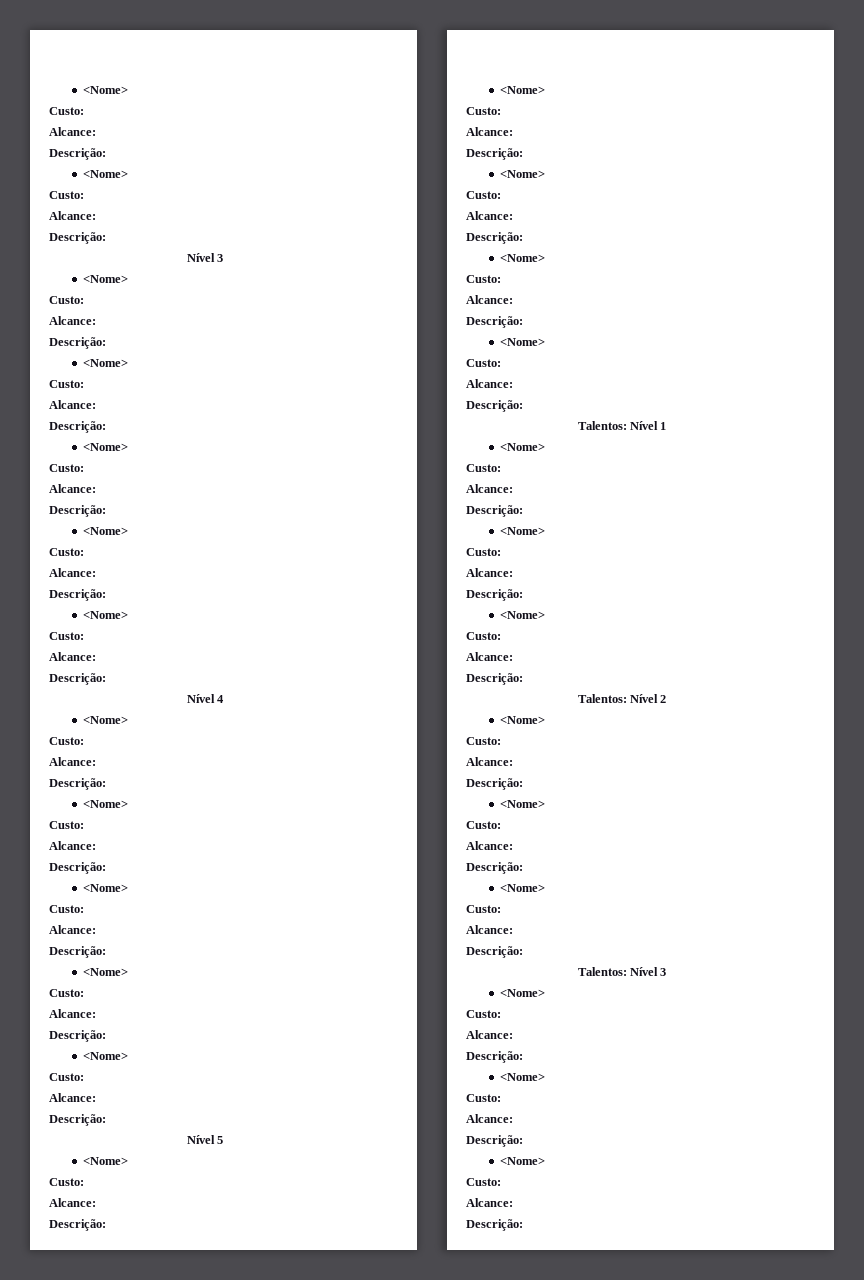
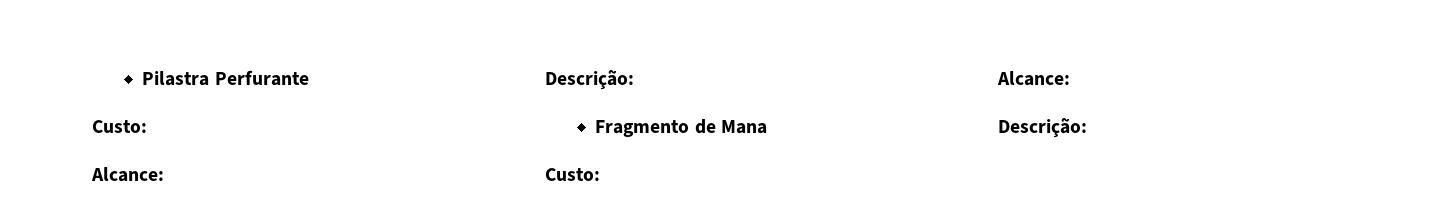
[83,86,129,94] [49,107,84,115] [49,127,96,136] [49,148,106,160] [83,170,129,178] [49,191,84,199] [49,211,96,220] [49,232,106,244] [186,253,224,262] [83,275,129,283] [49,296,84,304] [49,316,96,325] [49,337,106,349] [83,359,129,367] [49,380,84,388] [49,400,96,409] [49,421,106,433] [83,443,129,451] [49,464,84,472] [49,484,96,493] [49,505,106,517] [83,527,129,535] [49,548,84,556] [49,568,96,577] [49,589,106,601] [83,611,129,619] [49,632,84,640] [49,652,96,661] [49,673,106,685] [186,694,225,703] [83,716,129,724] [49,737,84,745] [49,757,96,766] [49,778,106,790] [83,800,129,808] [49,821,84,829] [49,841,96,850] [49,862,106,874] [83,884,129,892] [49,905,84,913] [49,925,96,934] [49,946,106,958] [83,968,129,976] [49,989,84,997] [49,1009,96,1018] [49,1030,106,1042] [83,1052,129,1060] [49,1073,84,1081] [49,1093,96,1102] [49,1114,106,1126] [186,1135,224,1144] [83,1157,129,1165] [49,1178,84,1186] [49,1198,96,1207] [49,1219,106,1231] [500,86,546,94] [466,107,501,115] [466,127,513,136] [466,148,523,160] [500,170,546,178] [466,191,501,199] [466,211,513,220] [466,232,523,244] [500,254,546,262] [466,275,501,283] [466,295,513,304] [466,316,523,328] [500,338,546,346] [466,359,501,367] [466,379,513,388] [466,400,523,412] [577,421,667,430] [500,443,546,451] [466,464,501,472] [466,484,513,493] [466,505,523,517] [500,527,546,535] [466,548,501,556] [466,568,513,577] [466,589,523,601] [500,611,546,619] [466,632,501,640] [466,652,513,661] [466,673,523,685] [577,694,667,703] [500,716,546,724] [466,737,501,745] [466,757,513,766] [466,778,523,790] [500,800,546,808] [466,821,501,829] [466,841,513,850] [466,862,523,874] [500,884,546,892] [466,905,501,913] [466,925,513,934] [466,946,523,958] [577,967,667,976] [500,989,546,997] [466,1010,501,1018] [466,1030,513,1039] [466,1051,523,1063] [500,1073,546,1081] [466,1094,501,1102] [466,1114,513,1123] [466,1135,523,1147] [500,1157,546,1165] [466,1178,501,1186] [466,1198,513,1207] [466,1219,523,1231] <Nome> // Custo: // Alcance: // Descrição: // <Nome> // Custo: // Alcance: // Descrição: // Nível 3 // <Nome> // Custo: // Alcance: // Descrição: // <Nome> // Custo: // Alcance: // Descrição: // <Nome> // Custo: // Alcance: // Descrição: // <Nome> // Custo: // Alcance: // Descrição: // <Nome> // Custo: // Alcance: // Descrição: // Nível 4 // <Nome> // Custo: // Alcance: // Descrição: // <Nome> // Custo: // Alcance: // Descrição: // <Nome> // Custo: // Alcance: // Descrição: // <Nome> // Custo: // Alcance: // Descrição: // <Nome> // Custo: // Alcance: // Descrição: // Nível 5 // <Nome> // Custo: // Alcance: // Descrição: // <Nome> // Custo: // Alcance: // Descrição: // <Nome> // Custo: // Alcance: // Descrição: // <Nome> // Custo: // Alcance: // Descrição: // <Nome> // Custo: // Alcance: // Descrição: // Talentos: Nível 1 // <Nome> // Custo: // Alcance: // Descrição: // <Nome> // Custo: // Alcance: // Descrição: // <Nome> // Custo: // Alcance: // Descrição: // Talentos: Nível 2 // <Nome> // Custo: // Alcance: // Descrição: // <Nome> // Custo: // Alcance: // Descrição: // <Nome> // Custo: // Alcance: // Descrição: // Talentos: Nível 3 // <Nome> // Custo: // Alcance: // Descrição: // <Nome> // Custo: // Alcance: // Descrição: // <Nome> // Custo: // Alcance: // Descrição: -> [142,70,309,86] [92,120,147,133] [91,167,164,182] [545,70,634,90] [595,119,767,137] [545,168,600,181] [997,71,1070,86] [998,118,1087,138] Pilastra Perfurante // Custo: // Alcance: // Descrição: // Fragmento de Mana // Custo: // Alcance: // Descrição:

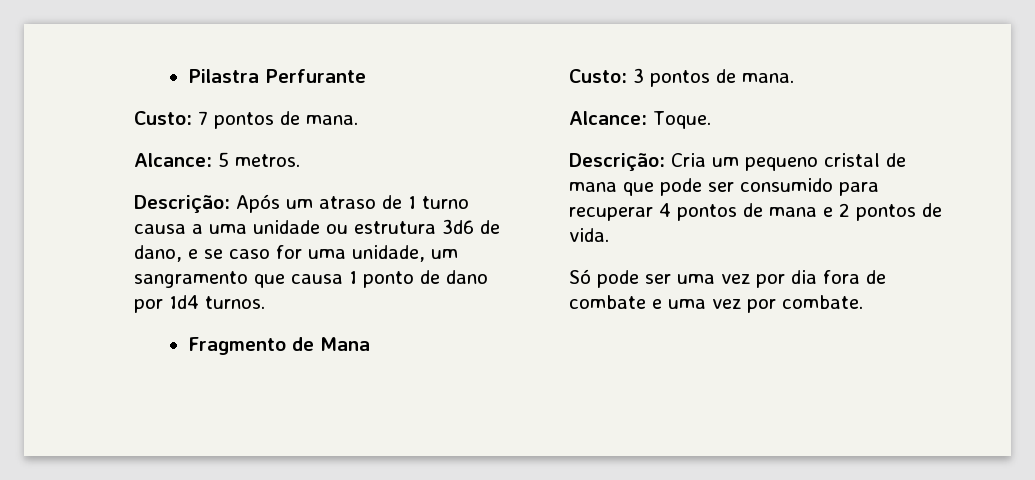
[91,167,164,182] [545,70,634,90] // Alcance: // Descrição: -> [198,111,358,129] [134,152,300,167] [134,194,469,213] [134,219,500,234] [134,245,458,262] [134,270,488,288] [134,295,265,313] 7 pontos de mana. // Alcance: 5 metros. // Descrição: Após um atraso de 1 turno causa a uma unidade ou estrutura 3d6 de dano, e se caso for uma unidade, um sangramento que causa 1 ponto de dano por 1d4 turnos.
[997,71,1070,86] [998,118,1087,138] // Alcance: // Descrição: -> [633,68,794,87] [569,111,711,129] [569,153,906,171] [569,178,879,196] [569,203,942,221] [569,228,609,242] [569,269,886,288] [569,295,863,313] 3 pontos de mana. // Alcance: Toque. // Descrição: Cria um pequeno cristal de mana que pode ser consumido para recuperar 4 pontos de mana e 2 pontos de vida. // Só pode ser uma vez por dia fora de combate e uma vez por combate.

